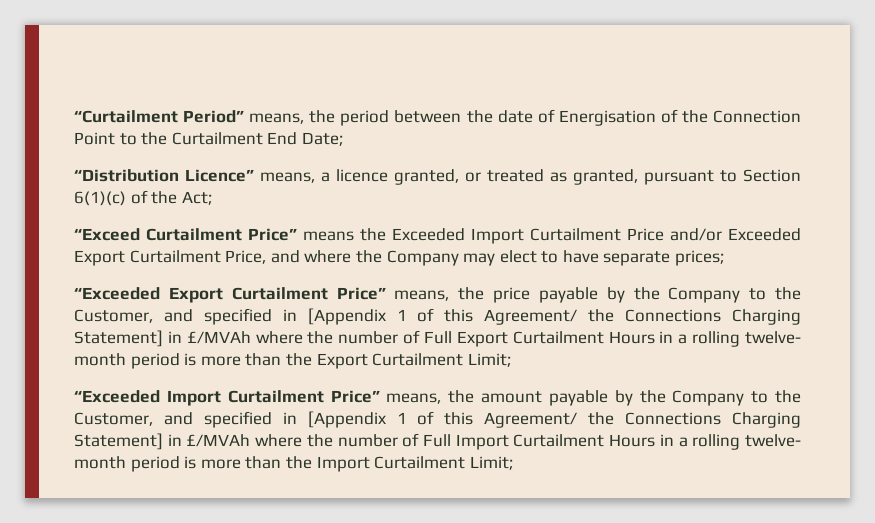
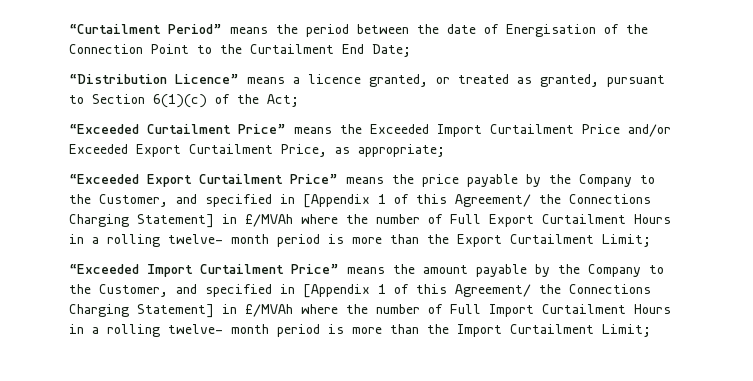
[249,113,305,124] means, -> [230,27,268,34] means
[260,172,315,183] means, -> [247,77,285,84] means
[74,228,140,241] “Exceed -> [69,124,139,134] “Exceeded
[270,250,725,266] and where the Company may elect to have separate prices; -> [335,144,445,157] as appropriate;
[394,290,450,301] means, -> [346,177,384,184] means
[386,393,442,404] means, -> [347,267,385,274] means

